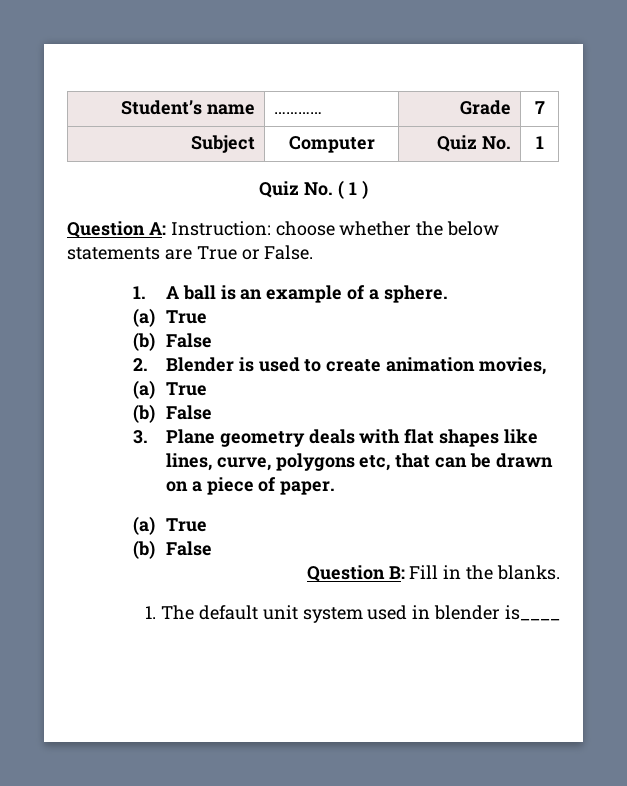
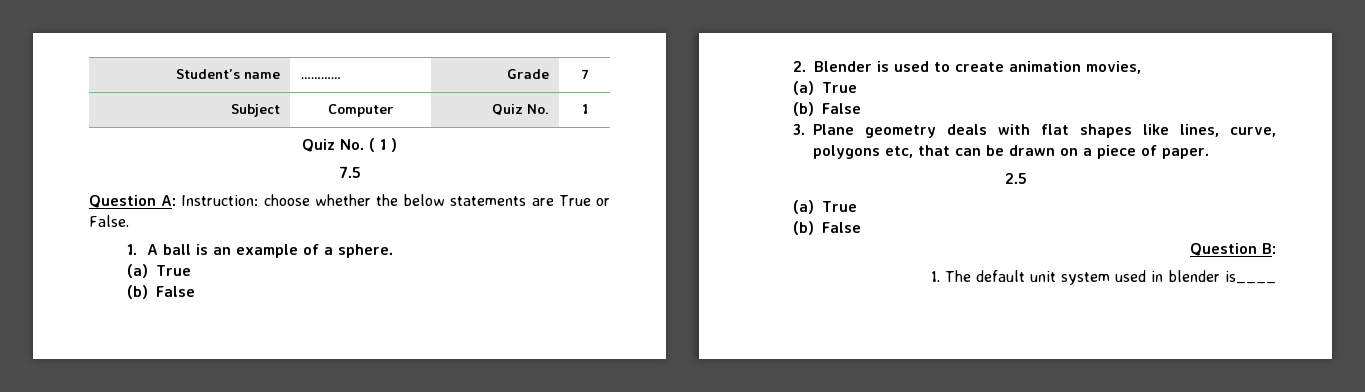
(368, 189) none -> [338,166,361,178] // 7.5
(336, 488) none -> [1004,173,1027,184] // 2.5
[409,565,560,580] Fill in the blanks. -> (1276, 248) none

